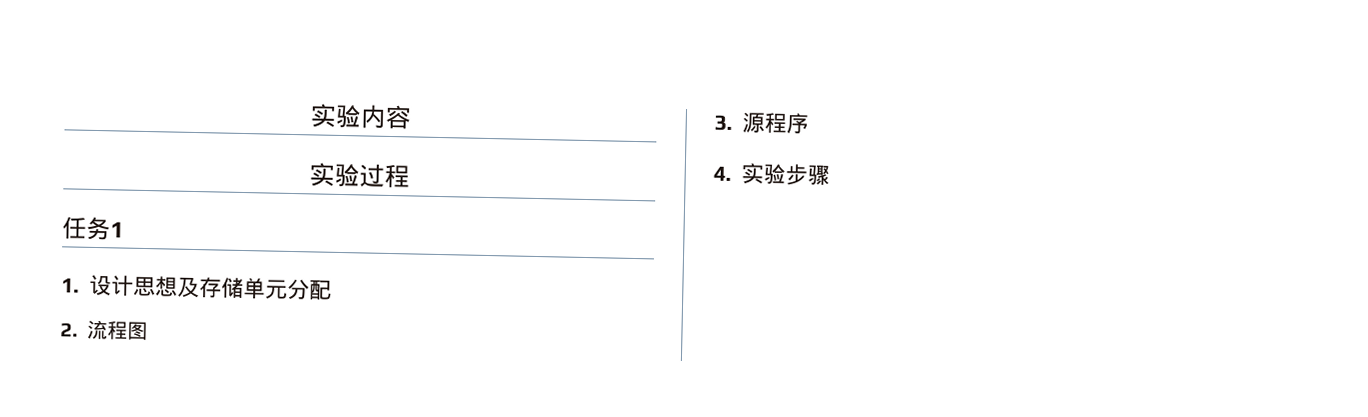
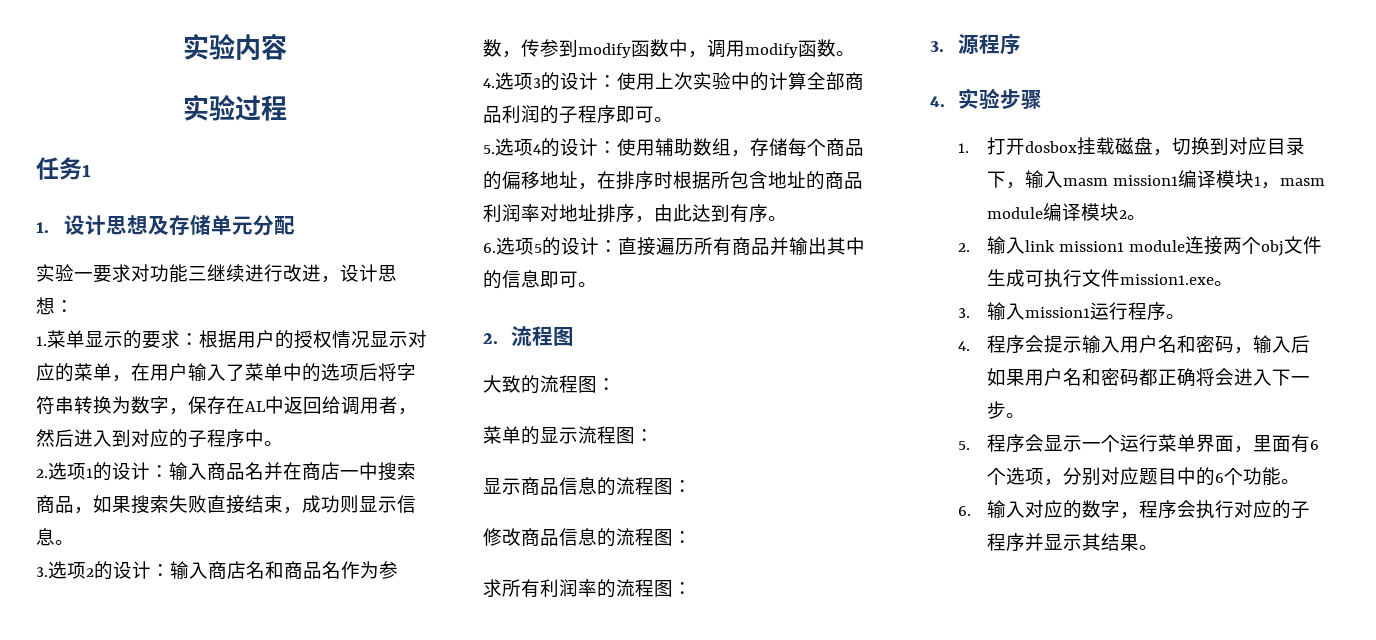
[60,319,148,341] 2.流程图 -> [36,264,397,283] [36,297,74,315] [36,330,427,349] [36,363,416,382] [36,396,417,415] [36,429,283,448] [36,462,416,481] [36,495,416,514] [36,528,74,546] [36,561,398,580] [483,39,855,58] [483,72,864,91] [483,105,673,124] [483,138,864,157] [483,171,863,190] [483,204,787,223] [483,237,865,256] [483,270,597,289] [483,326,575,347] [483,375,616,394] [483,426,654,445] [483,477,692,496] [483,528,692,547] [483,579,692,598] 实验一要求对功能三继续进行改进，设计思想： // 1.菜单显示的要求：根据用户的授权情况显示对应的菜单，在用户输入了菜单中的选项后将字符串转换为数字，保存在AL中返回给调用者，然后进入到对应的子程序中。 // 2.选项1的设计：输入商品名并在商店一中搜索商品，如果搜索失败直接结束，成功则显示信息。 // 3.选项2的设计：输入商店名和商品名作为参数，传参到modify函数中，调用modify函数。 // 4.选项3的设计：使用上次实验中的计算全部商品利润的子程序即可。 // 5.选项4的设计：使用辅助数组，存储每个商品的偏移地址，在排序时根据所包含地址的商品利润率对地址排序，由此达到有序。 // 6.选项5的设计：直接遍历所有商品并输出其中的信息即可。 // 2.流程图 // 大致的流程图： // 菜单的显示流程图： // 显示商品信息的流程图： // 修改商品信息的流程图： // 求所有利润率的流程图：
(830, 174) none -> [958,137,1305,156] [986,170,1325,189] [986,203,1146,221] [958,236,1322,256] [986,269,1233,288] [958,302,1185,321] [958,335,1310,354] [986,368,1310,387] [986,401,1025,419] [958,434,1319,453] [986,467,1300,486] [958,500,1310,519] [986,533,1158,552] // 1.打开dosbox挂载磁盘，切换到对应目录下，输入masm mission1编译模块1，masm module编译模块2。 // 2.输入link mission1 module连接两个obj文件生成可执行文件mission1.exe。 // 3.输入mission1运行程序。 // 4.程序会提示输入用户名和密码，输入后如果用户名和密码都正确将会进入下一步。 // 5.程序会显示一个运行菜单界面，里面有6个选项，分别对应题目中的6个功能。 // 6.输入对应的数字，程序会执行对应的子程序并显示其结果。

